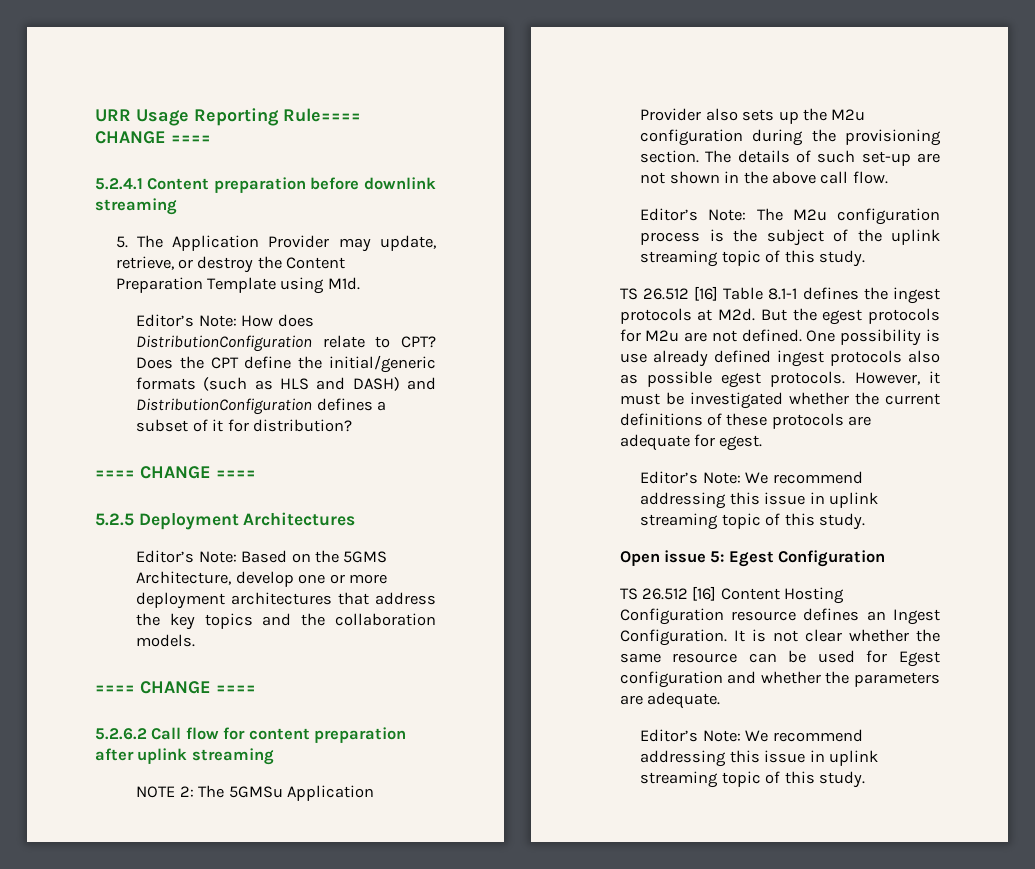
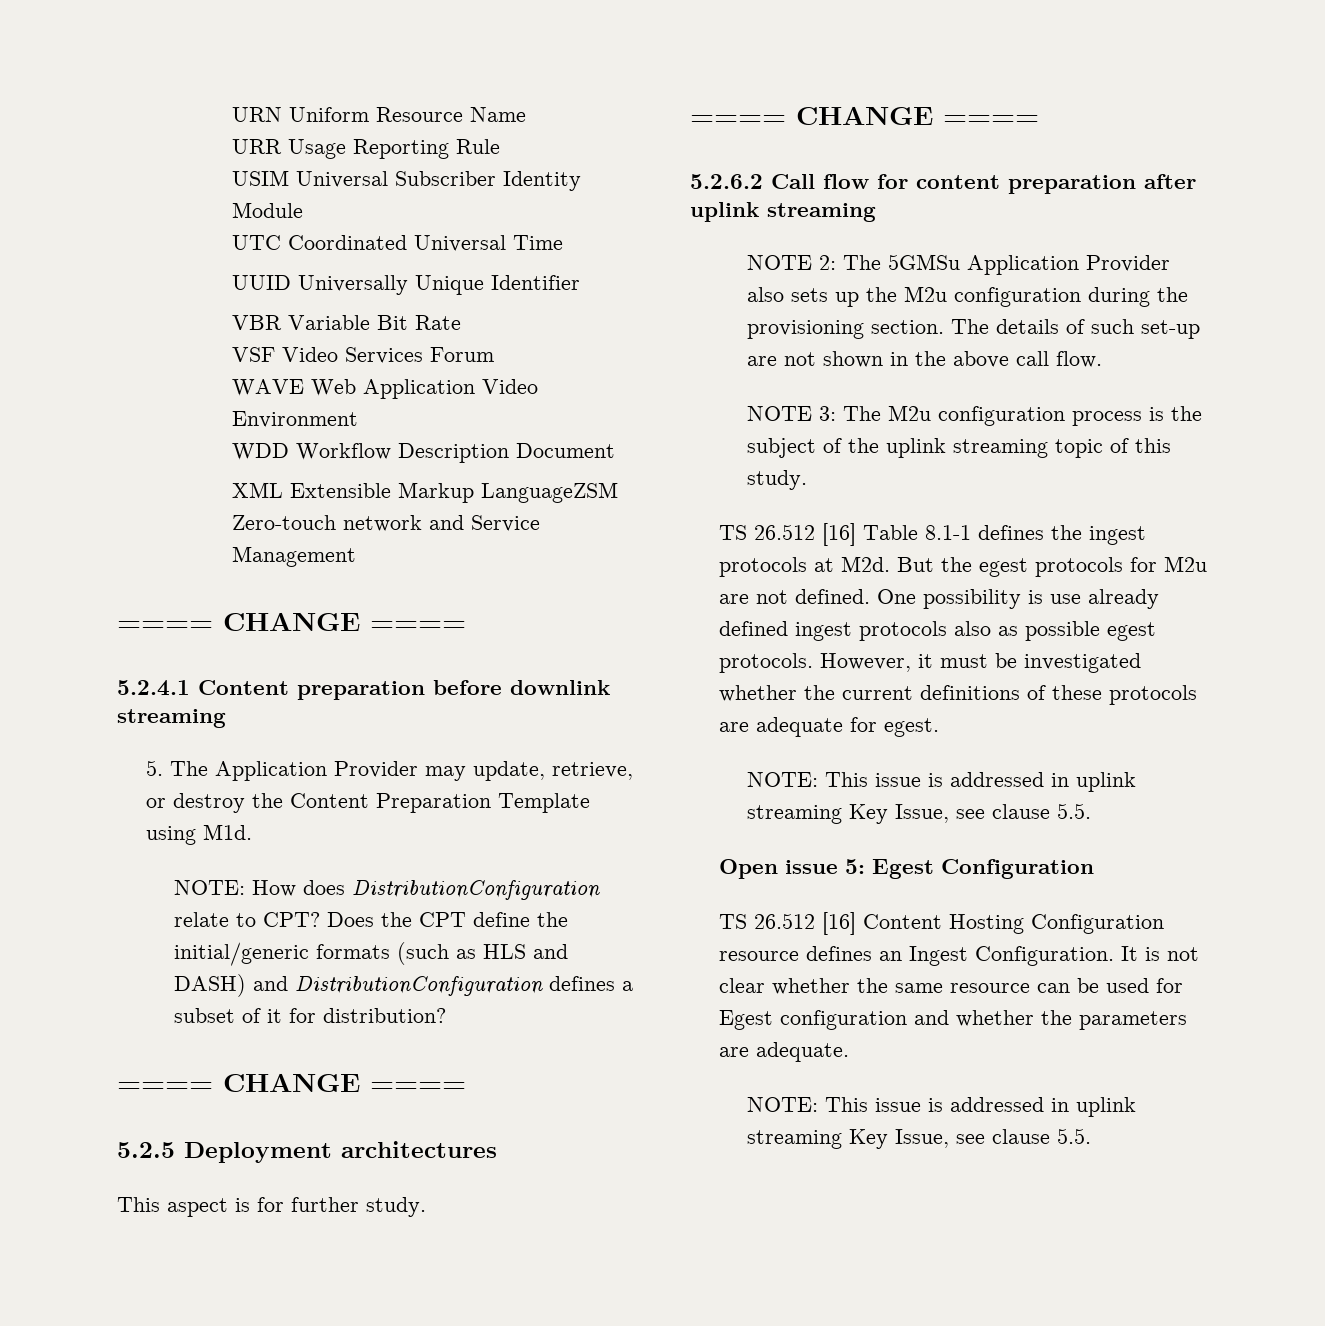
[95,108,361,126] URR Usage Reporting Rule==== -> [231,107,526,122] [231,139,500,159] [231,170,581,191] [231,202,303,218] [231,235,563,252] [231,275,580,295] [231,315,461,330] [231,347,494,364] [231,379,538,399] [231,411,358,428] [231,443,615,463] [231,482,618,503] [231,515,540,532] [231,546,356,567] [117,621,213,631] URN Uniform Resource Name // URR Usage Reporting Rule // USIM Universal Subscriber Identity Module // UTC Coordinated Universal Time // UUID Universally Unique Identifier // VBR Variable Bit Rate // VSF Video Services Forum // WAVE Web Application Video Environment // WDD Workflow Description Document // XML Extensible Markup LanguageZSM Zero-touch network and Service Management // ====
[136,314,237,327] Editor’s Note: -> [174,880,246,895] NOTE:
[243,512,356,526] [136,550,388,563] [136,571,387,587] [136,592,436,609] [136,613,437,630] [136,634,196,647] Architectures // Editor’s Note: Based on the 5GMS Architecture, develop one or more deployment architectures that address the key topics and the collaboration models. -> [341,1141,497,1158] [117,1197,426,1217] architectures // This aspect is for further study.
[640,208,747,221] Editor’s Note: -> [747,406,837,421] NOTE 3:
[640,471,863,484] [640,492,878,509] [640,513,865,530] Editor’s Note: We recommend addressing this issue in uplink streaming topic of this study. -> [747,772,1137,792] [747,803,1092,824] NOTE: This issue is addressed in uplink streaming Key Issue, see clause 5.5.
[640,729,863,742] [640,750,878,767] [640,771,865,788] Editor’s Note: We recommend addressing this issue in uplink streaming topic of this study. -> [747,1097,1137,1117] [747,1128,1092,1149] NOTE: This issue is addressed in uplink streaming Key Issue, see clause 5.5.

